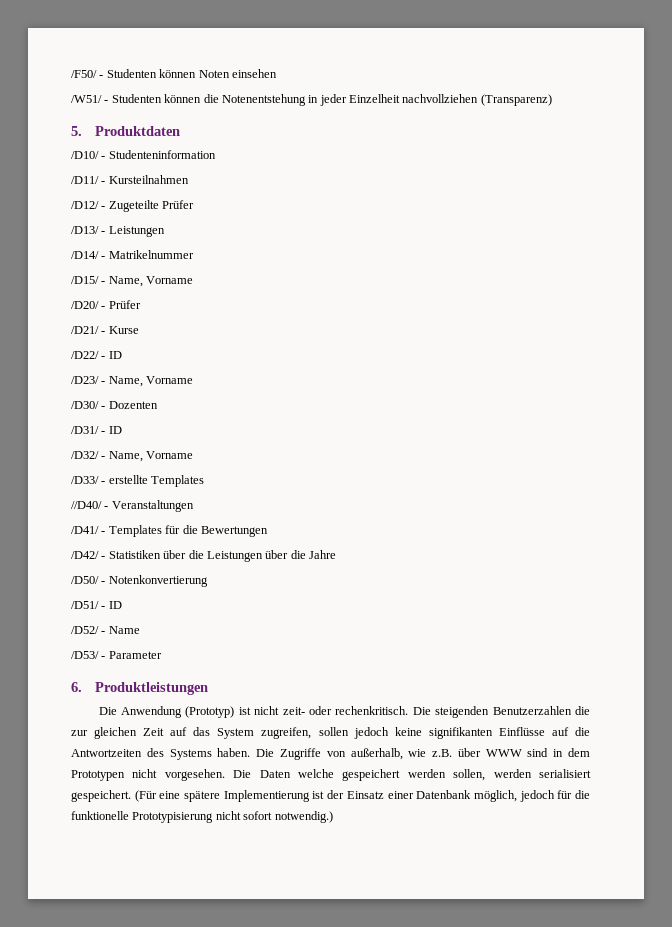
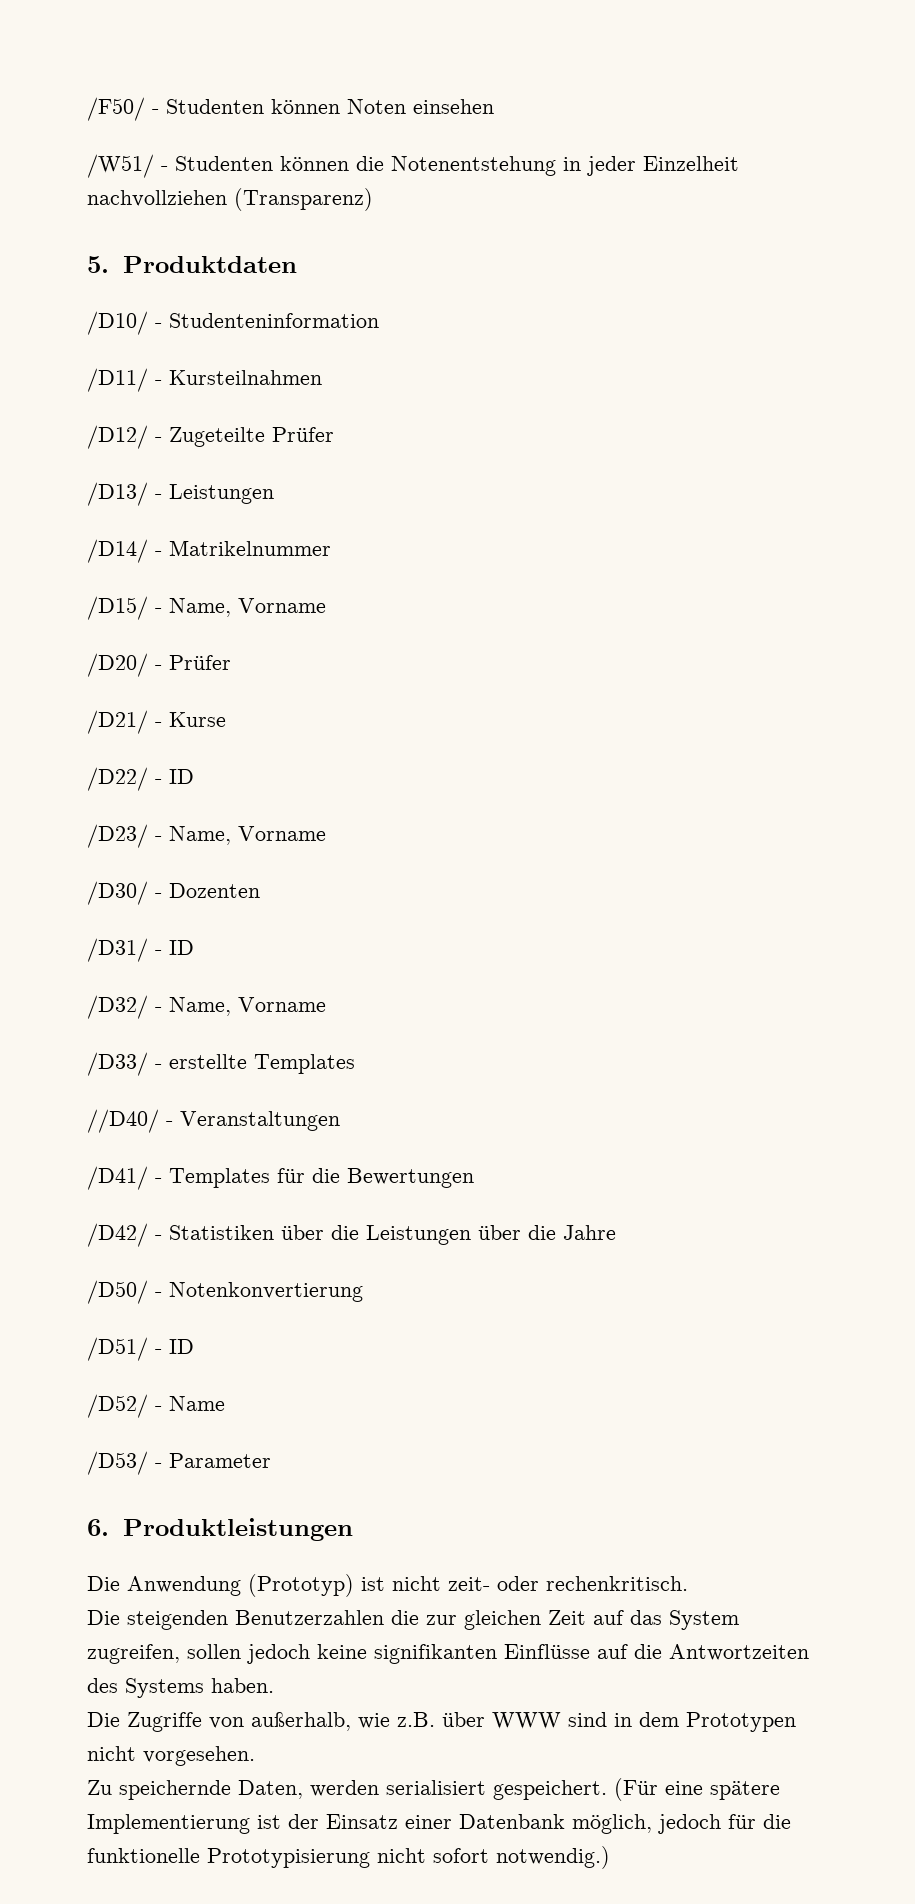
(409, 710) none -> (688, 1583) //
(251, 752) none -> (274, 1685) //
[233,769,486,781] Die Daten welche gespeichert werden sollen, -> [87,1780,303,1800] // Zu speichernde Daten,

